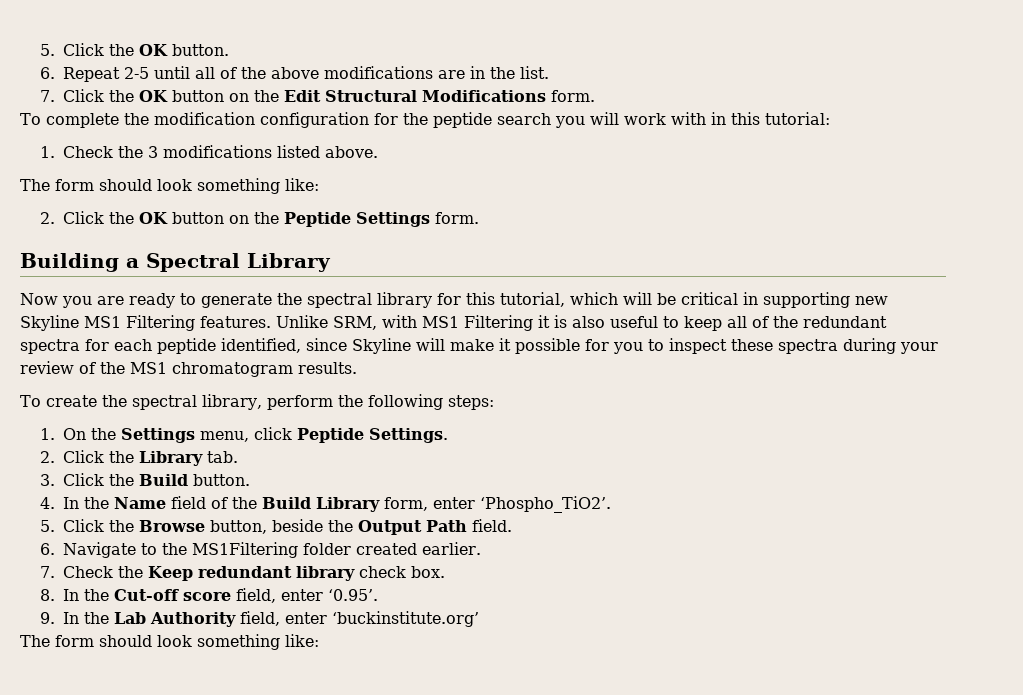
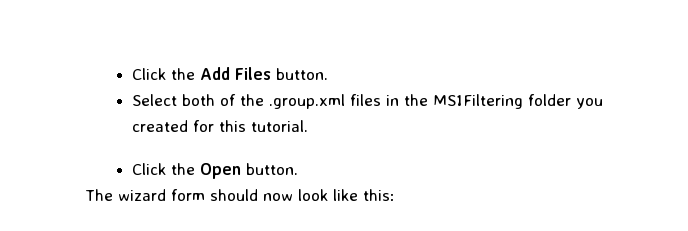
[39,43,229,56] [39,66,549,82] [39,89,595,102] [20,112,830,128] [39,145,378,158] [20,178,319,194] [39,211,479,227] [20,253,331,272] [20,292,888,308] [20,315,887,331] [20,338,938,354] [20,361,357,377] [20,394,494,410] [39,427,448,443] [39,450,238,466] [39,473,250,486] [39,496,611,513] [39,519,512,535] [39,542,481,558] [39,566,445,581] [39,588,378,603] [39,611,479,627] [20,634,319,650] 5. Click the OK button. // 6. Repeat 2-5 until all of the above modifications are in the list. // 7. Click the OK button on the Edit Structural Modifications form. // To complete the modification configuration for the peptide search you will work with in this tutorial: // 1. Check the 3 modifications listed above. // The form should look something like: // 2. Click the OK button on the Peptide Settings form. // Building a Spectral Library // Now you are ready to generate the spectral library for this tutorial, which will be critical in supporting new Skyline MS1 Filtering features. Unlike SRM, with MS1 Filtering it is also useful to keep all of the redundant spectra for each peptide identified, since Skyline will make it possible for you to inspect these spectra during your review of the MS1 chromatogram results. // To create the spectral library, perform the following steps: // 1. On the Settings menu, click Peptide Settings. // 2. Click the Library tab. // 3. Click the Build button. // 4. In the Name field of the Build Library form, enter ‘Phospho_TiO2’. // 5. Click the Browse button, beside the Output Path field. // 6. Navigate to the MS1Filtering folder created earlier. // 7. Check the Keep redundant library check box. // 8. In the Cut-off score field, enter ‘0.95’. // 9. In the Lab Authority field, enter ‘buckinstitute.org’ // The form should look something like: -> [131,67,328,80] [131,94,603,109] [131,120,308,132] [131,163,298,179] [85,189,395,201] Click the Add Files button. // Select both of the .group.xml files in the MS1Filtering folder you created for this tutorial. // Click the Open button. // The wizard form should now look like this:

